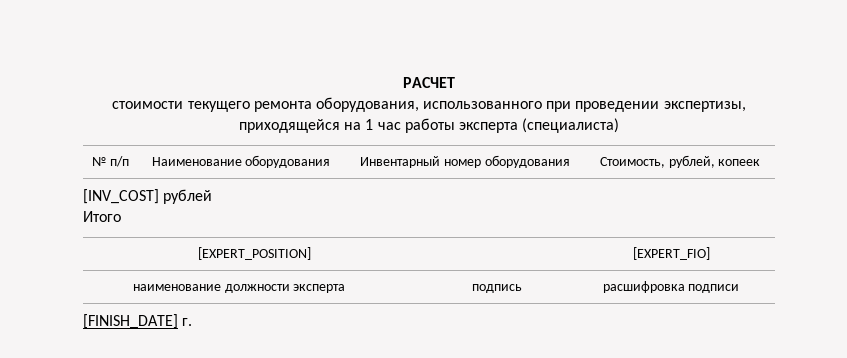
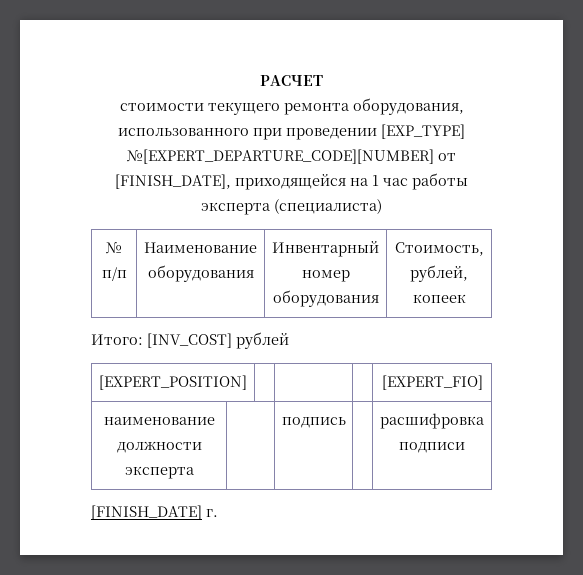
[663,101,746,112] экспертизы, -> [381,124,465,139] [127,149,456,164] [115,174,231,189] [EXP_TYPE] №[EXPERT_DEPARTURE_CODE][NUMBER] от [FINISH_DATE],
(761, 162) none -> [91,334,143,345] Итого:
[83,211,121,222] // Итого -> (289, 340) none

